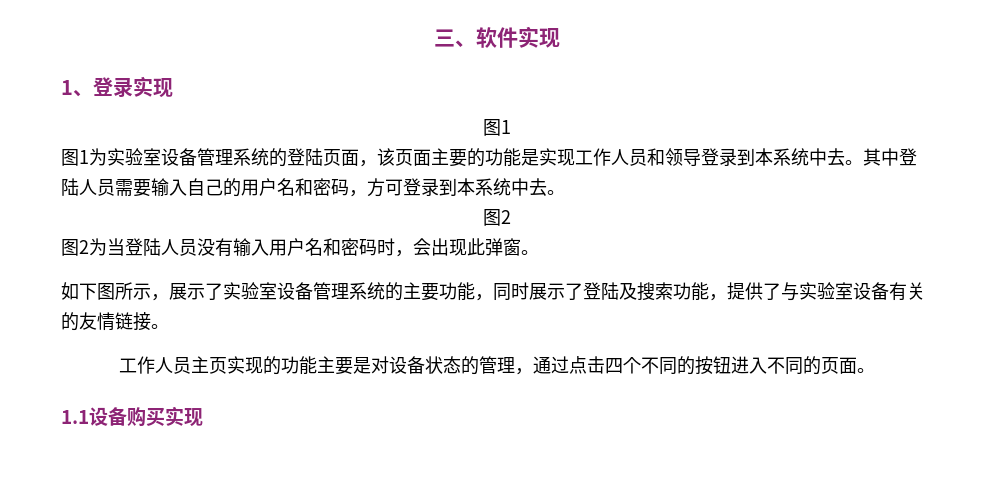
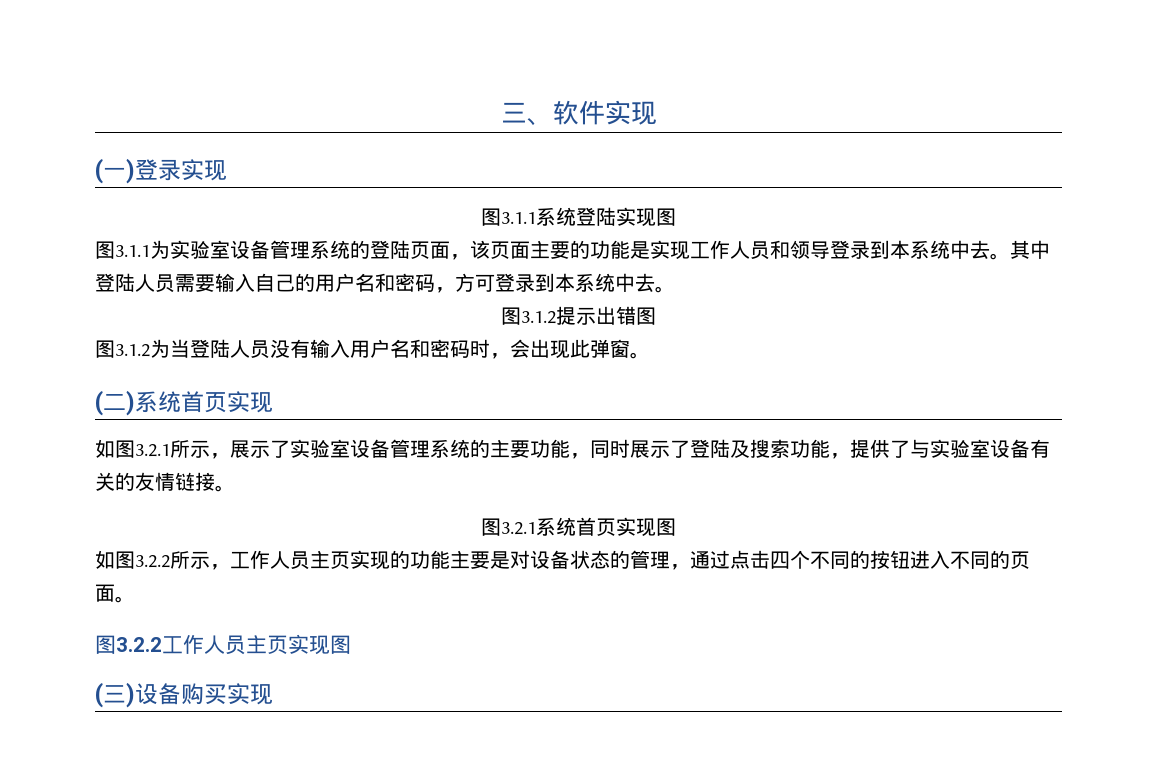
[61,80,93,97] 1、 -> [95,158,135,184] (一)
[500,120,511,134] [61,149,89,166] 1 // 图1 -> [501,207,676,227] [95,241,150,259] 3.1.1系统登陆实现图 // 图3.1.1
[500,210,511,224] [61,239,89,256] 2 // 图2 -> [521,306,656,325] [95,340,150,358] 3.1.2提示出错图 // 图3.1.2
[61,282,115,300] // 如下图 -> [95,390,273,416] [95,439,170,458] // (二)系统首页实现 // 如图3.2.1
(169, 326) none -> [481,517,676,537] [95,550,230,570] 图3.2.1系统首页实现图 // 如图3.2.2所示，
[61,410,89,424] 1.1 -> [95,634,351,655] [95,682,135,708] 图3.2.2工作人员主页实现图 // (三)

